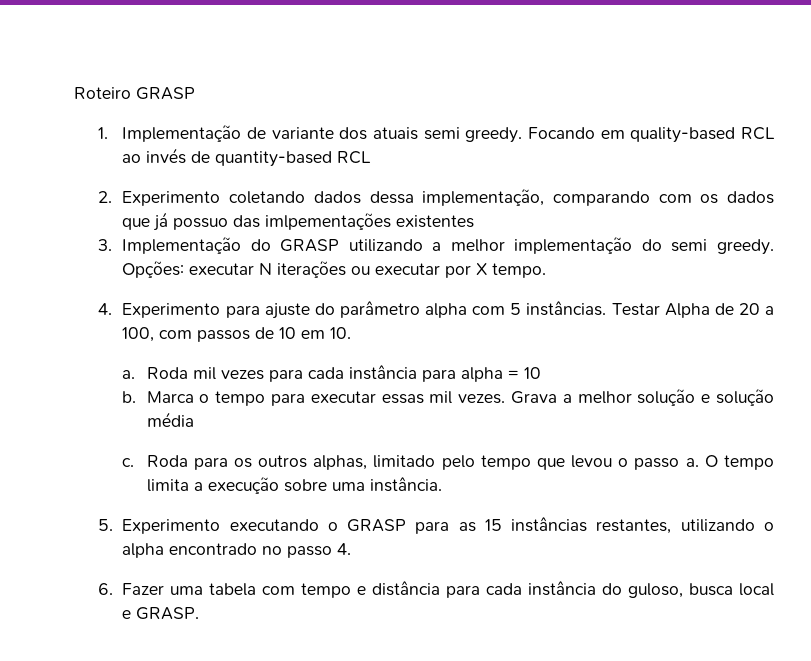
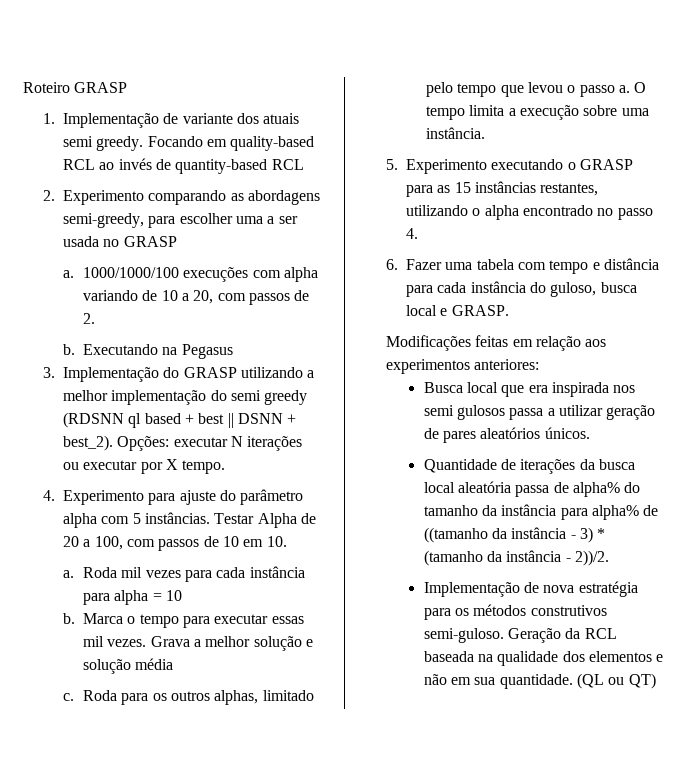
[229,189,774,206] [122,212,475,231] coletando dados dessa implementação, comparando com os dados que já possuo das imlpementações existentes -> [148,190,320,205] [62,213,298,228] [62,236,177,247] [62,267,318,282] [82,290,310,305] [82,313,95,324] [62,344,233,359] comparando as abordagens semi-greedy, para escolher uma a ser usada no GRASP // a. 1000/1000/100 execuções com alpha variando de 10 a 20, com passos de 2. // b. Executando na Pegasus
[717,239,775,255] greedy. -> [264,390,308,405] [62,412,297,428] [62,435,113,451] greedy (RDSNN ql based + best || DSNN + best_2).
(200, 613) none -> [385,335,607,351] [385,359,540,374] [423,382,636,397] [423,405,656,420] [423,427,590,443] [423,459,635,474] [423,481,641,497] [423,504,659,520] [423,527,606,543] [423,550,609,566] [423,581,638,597] [423,604,607,620] [423,628,617,643] [423,651,664,666] [423,673,656,689] // Modificações feitas em relação aos experimentos anteriores: // Busca local que era inspirada nos semi gulosos passa a utilizar geração de pares aleatórios únicos. // Quantidade de iterações da busca local aleatória passa de alpha% do tamanho da instância para alpha% de ((tamanho da instância - 3) * (tamanho da instância - 2))/2. // Implementação de nova estratégia para os métodos construtivos semi-guloso. Geração da RCL baseada na qualidade dos elementos e não em sua quantidade. (QL ou QT)

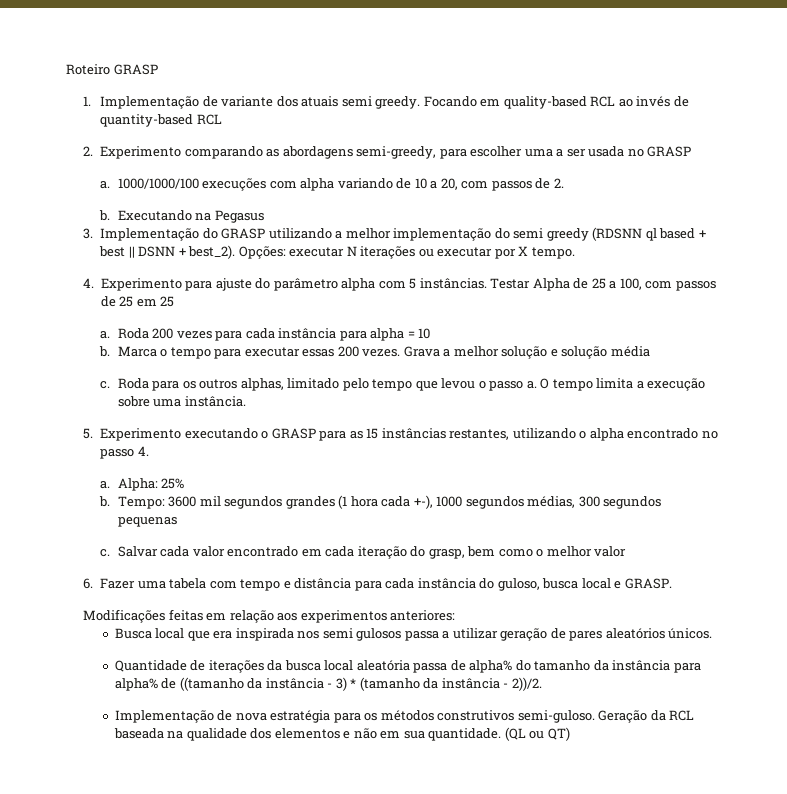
[62,536,79,547] 20 -> [591,278,606,289] 25
[222,536,287,547] 10 em 10. -> [119,296,175,307] 25 em 25
[121,567,143,578] mil -> [152,328,174,339] 200
[82,636,104,647] mil -> [337,346,359,357] 200
(418, 233) none -> [100,478,185,491] [99,495,662,509] [117,517,177,527] [100,546,627,559] // a. Alpha: 25% // b. Tempo: 3600 mil segundos grandes (1 hora cada +-), 1000 segundos médias, 300 segundos pequenas // c. Salvar cada valor encontrado em cada iteração do grasp, bem como o melhor valor

